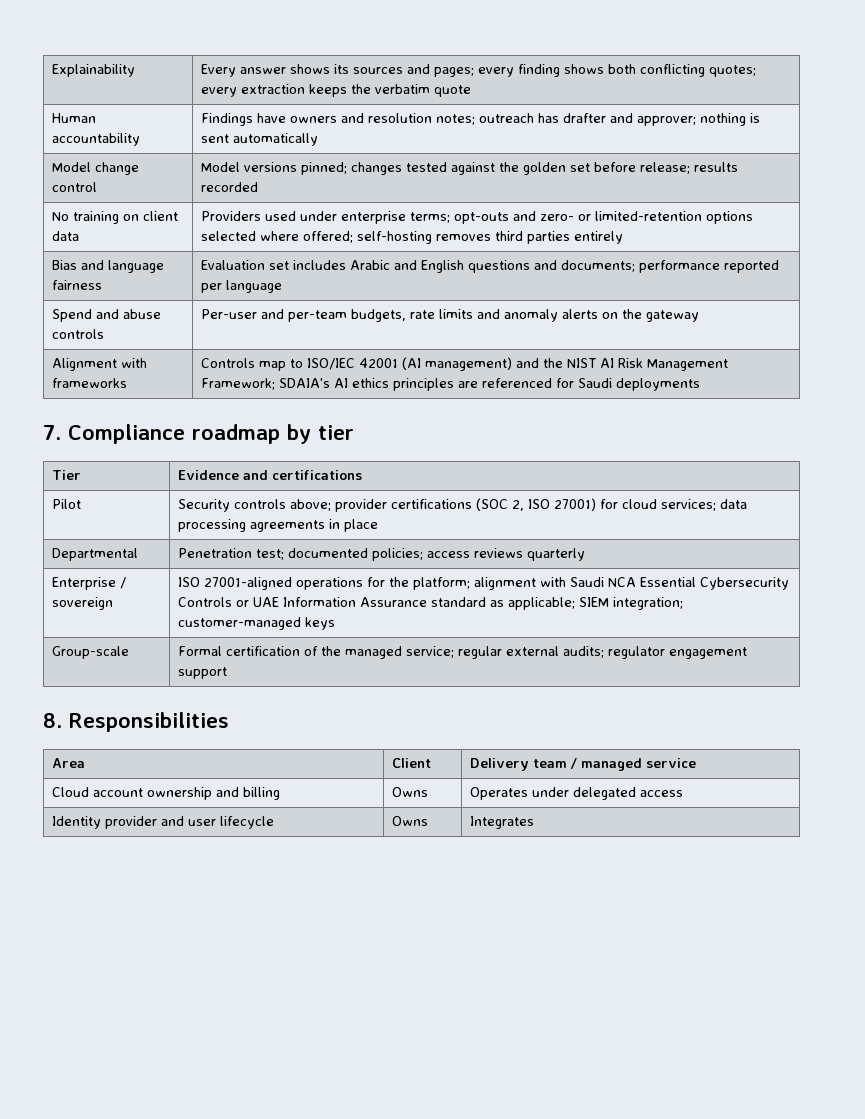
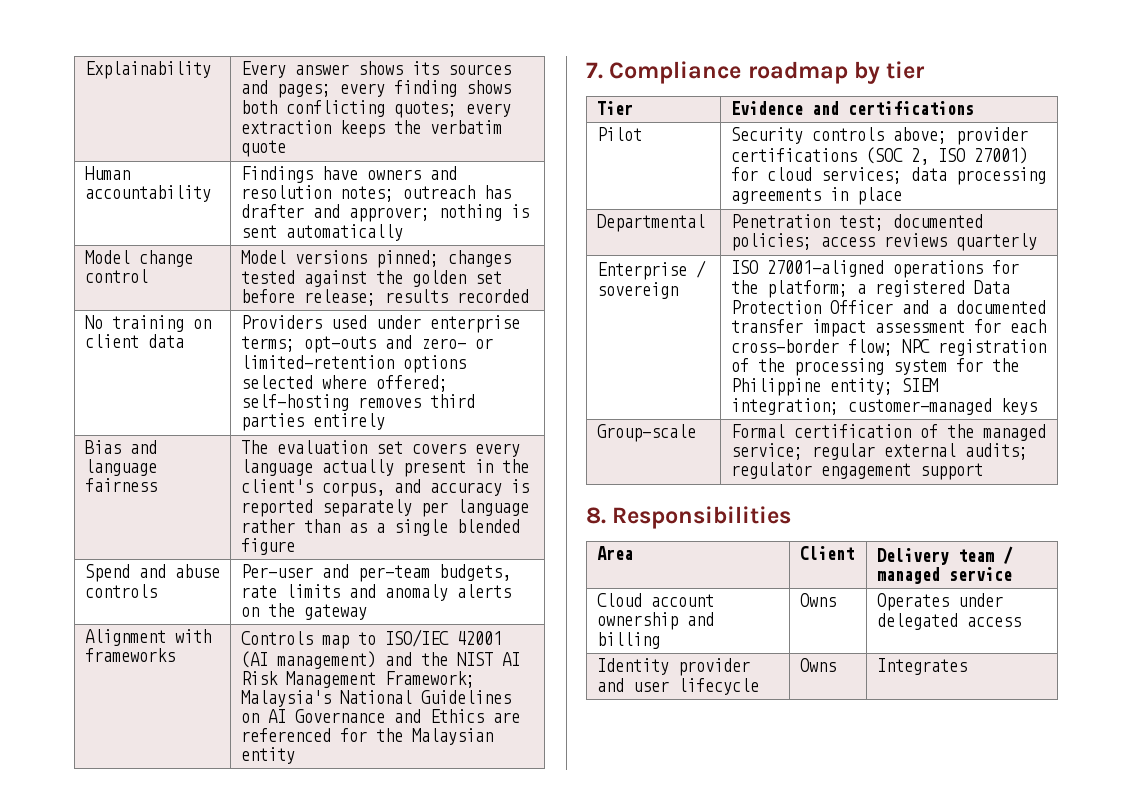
[201,260,780,273] [201,280,283,293] Evaluation set includes Arabic and English questions and documents; performance reported per language -> [240,440,520,457] [240,459,529,477] [240,479,529,497] [240,499,529,517] [240,519,520,536] [240,538,295,555] The evaluation set covers every language actually present in the client's corpus, and accuracy is reported separately per language rather than as a single blended figure
[279,378,701,391] SDAIA's AI ethics principles are referenced for Saudi deployments -> [240,690,511,707] [240,709,520,723] [240,728,493,745] [240,747,295,764] Malaysia's National Guidelines on AI Governance and Ethics are referenced for the Malaysian entity
[474,577,790,590] [178,597,576,610] alignment with Saudi NCA Essential Cybersecurity Controls or UAE Information Assurance standard as applicable; -> [856,280,1010,297] [730,300,1046,314] [730,319,1046,337] [730,339,1046,356] [730,358,1019,376] [730,378,893,396] a registered Data Protection Officer and a documented transfer impact assessment for each cross-border flow; NPC registration of the processing system for the Philippine entity;

